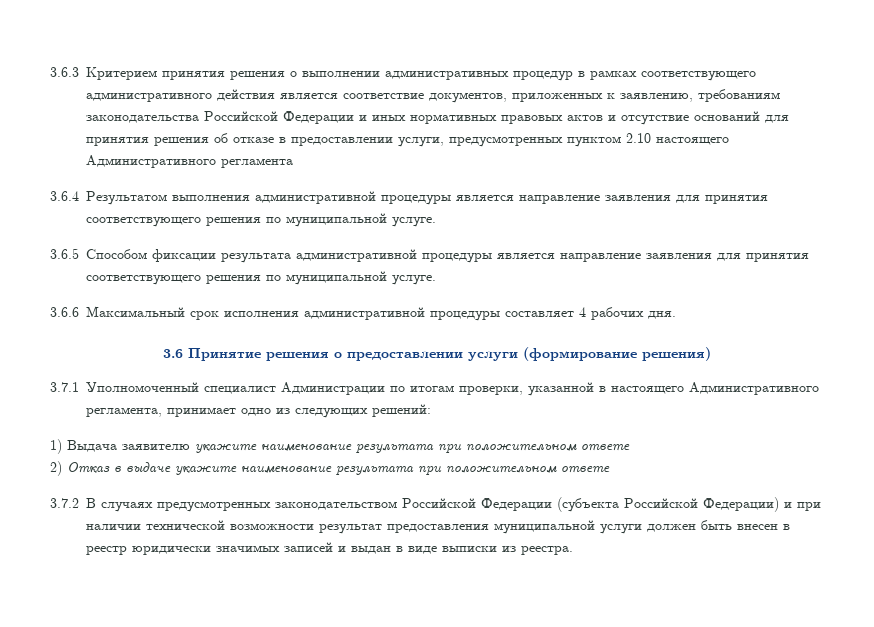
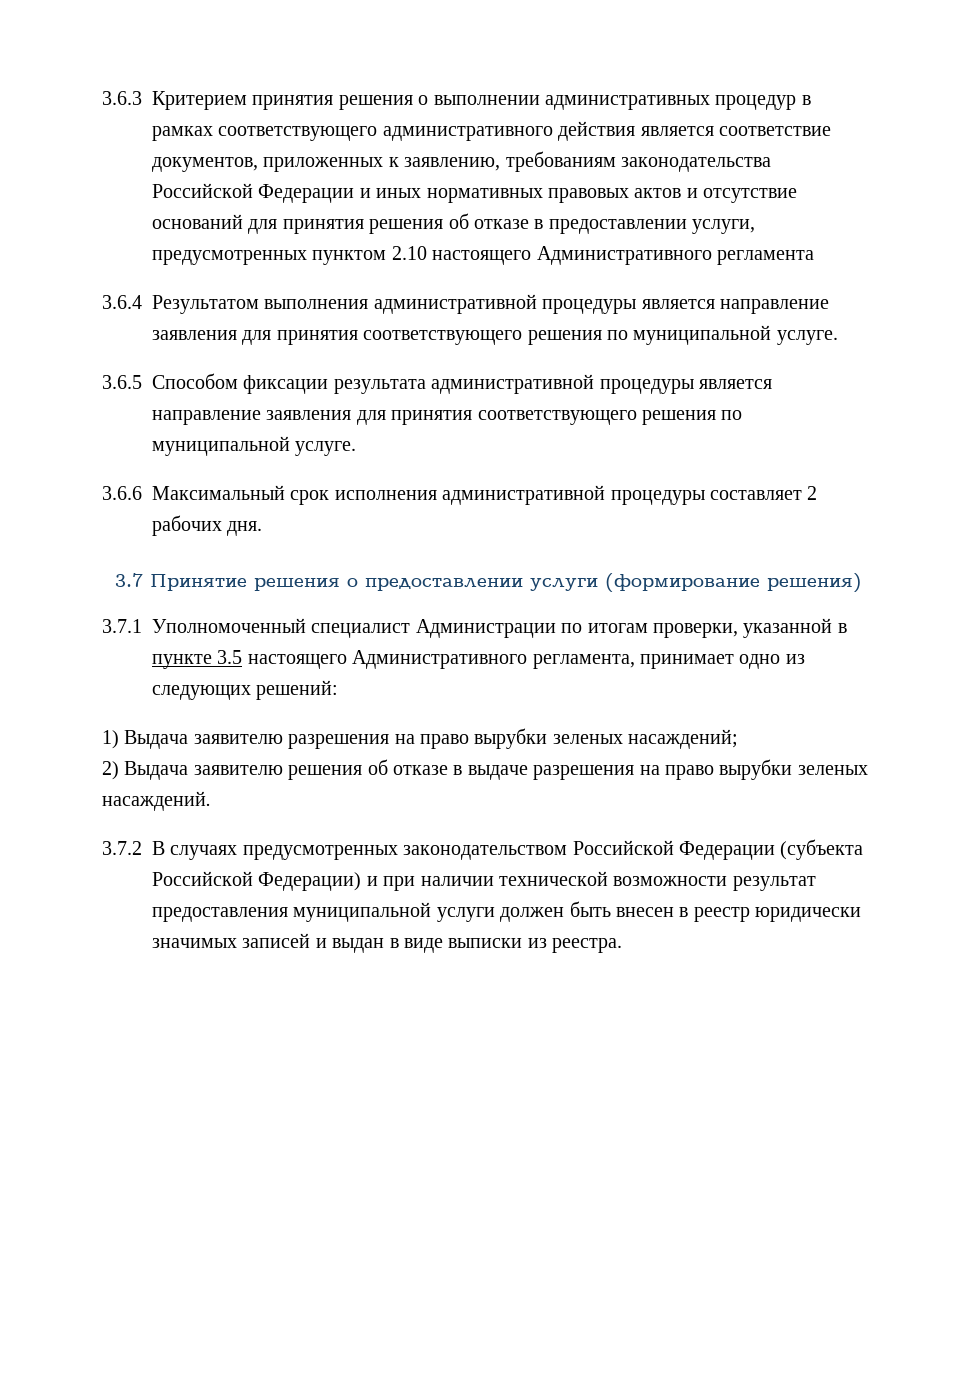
[579,307,586,317] 4 -> [807,486,818,500] 2
[163,349,183,358] 3.6 -> [114,573,143,587] 3.7
(606, 389) none -> [152,650,243,669] пункте 3.5
[195,444,630,454] [50,461,610,476] укажите наименование результата при положительном ответе // 2) Отказ в выдаче укажите наименование результата при положительном ответе -> [288,728,739,749] [102,759,868,780] [102,791,211,811] разрешения на право вырубки зеленых насаждений; // 2) Выдача заявителю решения об отказе в выдаче разрешения на право вырубки зеленых насаждений.

